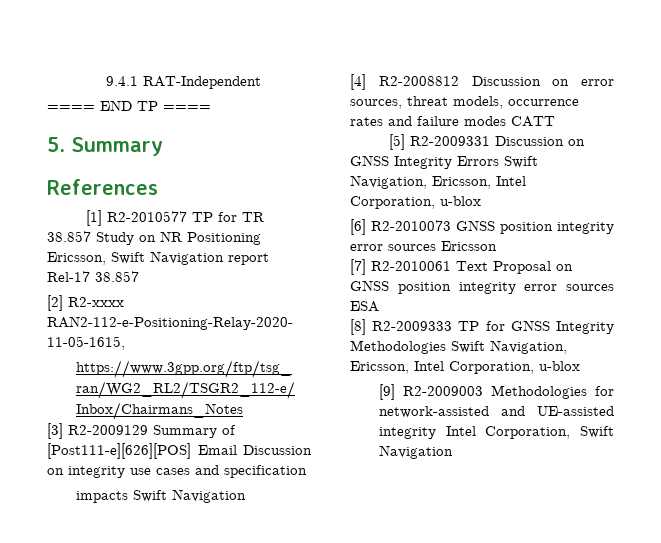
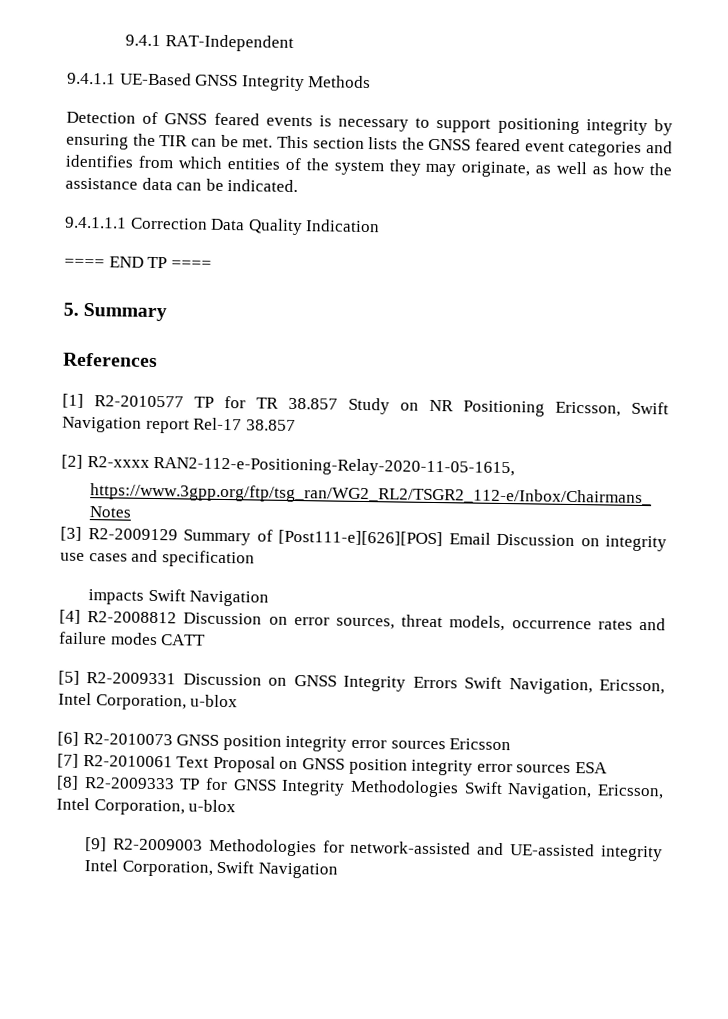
(261, 82) none -> [67,72,372,92] [66,111,673,136] [66,133,674,157] [65,154,673,178] [65,177,299,193] [65,216,381,236] // 9.4.1.1 UE-Based GNSS Integrity Methods // Detection of GNSS feared events is necessary to support positioning integrity by ensuring the TIR can be met. This section lists the GNSS feared event categories and identifies from which entities of the system they may originate, as well as how the assistance data can be indicated. // 9.4.1.1.1 Correction Data Quality Indication

